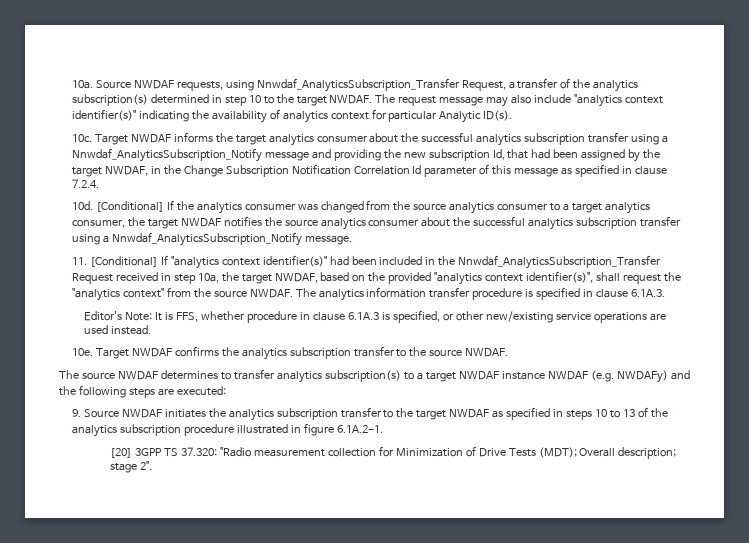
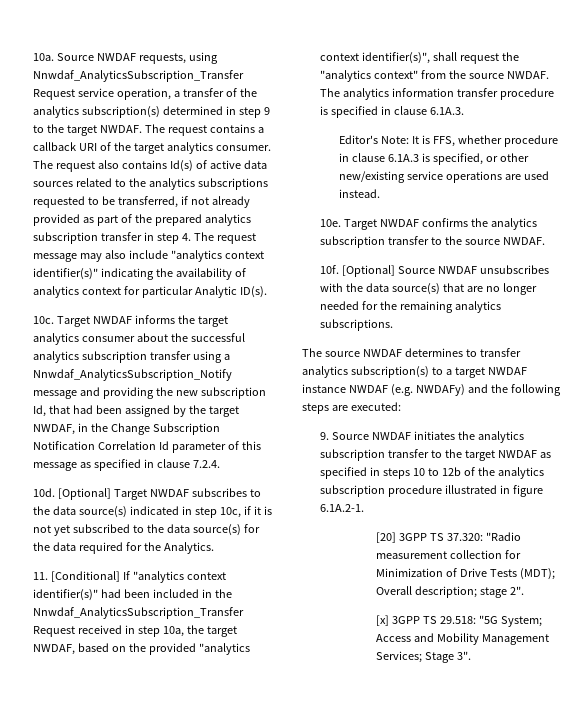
[461,80,506,91] Request, -> [33,88,172,100] Request service operation,
[248,95,261,103] 10 -> [264,107,271,115] 9
(437, 101) none -> [210,124,265,133] [33,142,272,154] [33,160,268,172] [33,178,269,190] [33,196,251,208] [33,214,252,226] [33,232,257,244] contains a callback URI of the target analytics consumer. The request also contains Id(s) of active data sources related to the analytics subscriptions requested to be transferred, if not already provided as part of the prepared analytics subscription transfer in step 4. The request
[95,200,651,214] [71,216,682,230] [71,232,352,246] [Conditional] If the analytics consumer was changed from the source analytics consumer to a target analytics consumer, the target NWDAF notifies the source analytics consumer about the successful analytics subscription transfer using a Nnwdaf_AnalyticsSubscription_Notify message. -> [58,488,262,500] [33,506,273,518] [33,524,261,536] [33,542,215,554] [Optional] Target NWDAF subscribes to the data source(s) indicated in step 10c, if it is not yet subscribed to the data source(s) for the data required for the Analytics.
(509, 352) none -> [320,265,550,277] [320,283,538,295] [320,301,502,313] [320,319,394,331] // 10f. [Optional] Source NWDAF unsubscribes with the data source(s) that are no longer needed for the remaining analytics subscriptions.
[623,409,636,417] 13 -> [442,467,462,476] 12b
(152, 465) none -> [375,615,542,627] [375,633,549,645] [375,651,471,663] // [x] 3GPP TS 29.518: "5G System; Access and Mobility Management Services; Stage 3".

